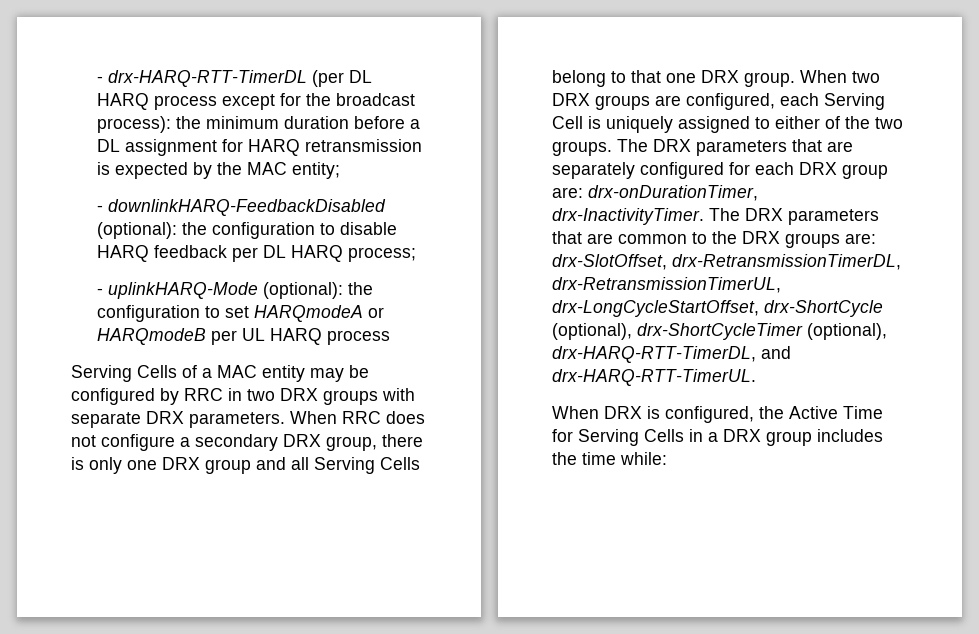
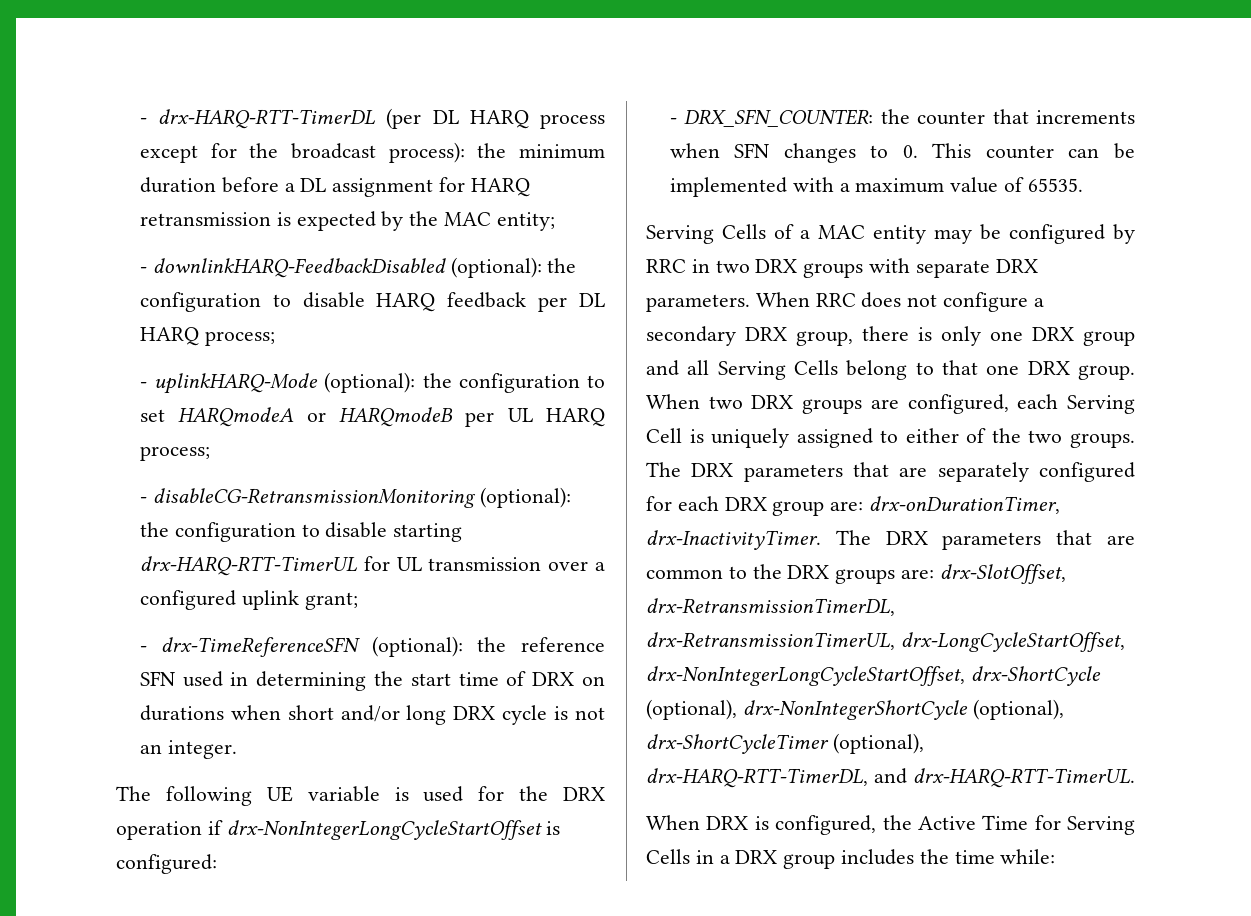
[326,330,390,345] process -> [139,446,210,461] [139,487,571,508] [139,522,463,542] [139,556,605,576] [139,590,358,610] [139,636,605,657] [139,671,606,691] [139,705,606,725] [139,740,237,759] [116,786,605,806] [116,820,561,840] [116,854,217,874] [669,109,1135,127] [669,143,1135,163] [669,177,1083,197] process; // - disableCG-RetransmissionMonitoring (optional): the configuration to disable starting drx-HARQ-RTT-TimerUL for UL transmission over a configured uplink grant; // - drx-TimeReferenceSFN (optional): the reference SFN used in determining the start time of DRX on durations when short and/or long DRX cycle is not an integer. // The following UE variable is used for the DRX operation if drx-NonIntegerLongCycleStartOffset is configured: // - DRX_SFN_COUNTER: the counter that increments when SFN changes to 0. This counter can be implemented with a maximum value of 65535.
(759, 308) none -> [646,666,965,686] drx-NonIntegerLongCycleStartOffset,
(632, 331) none -> [742,699,1064,720] drx-NonIntegerShortCycle (optional),

